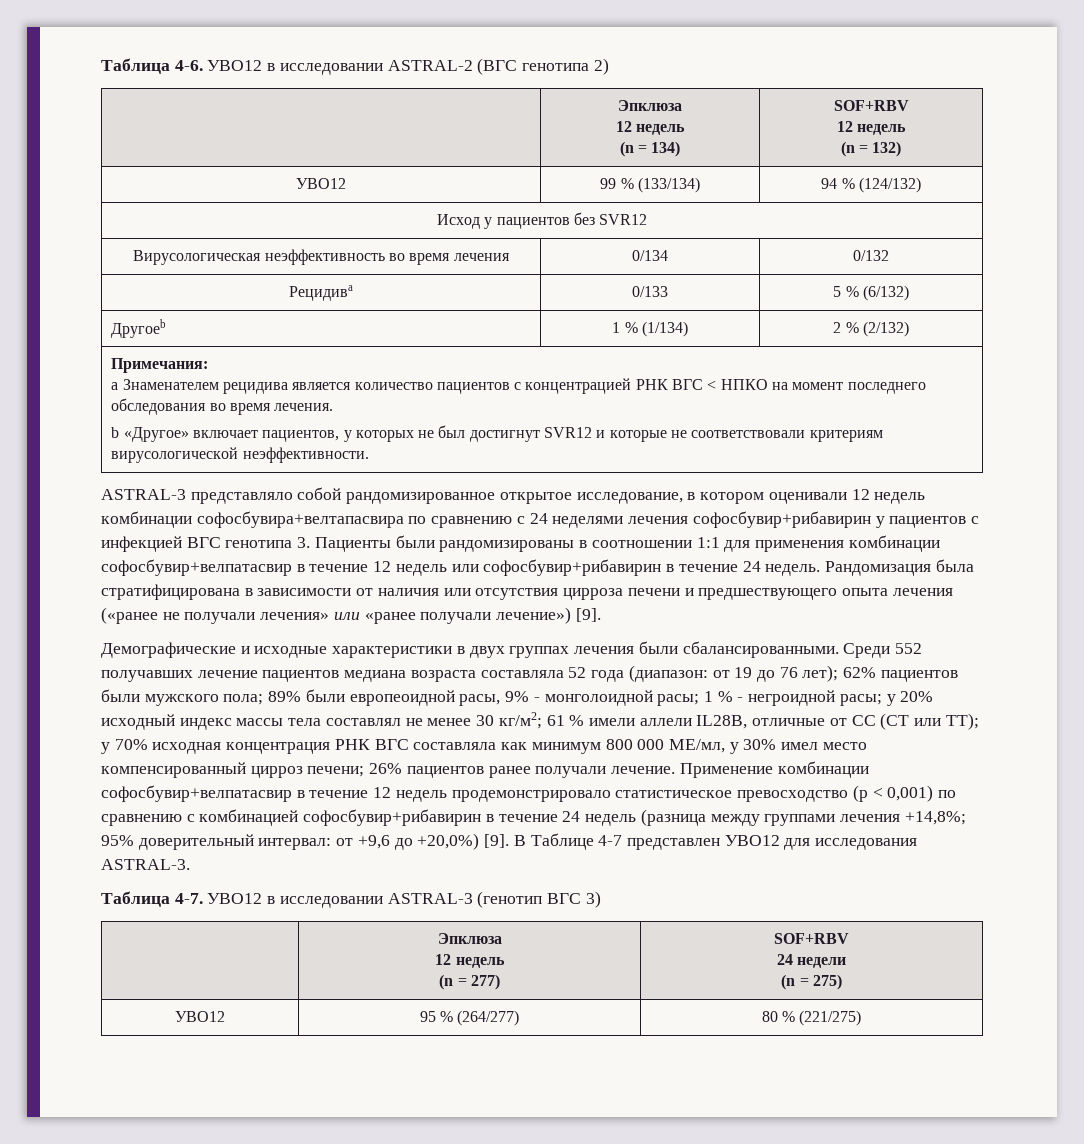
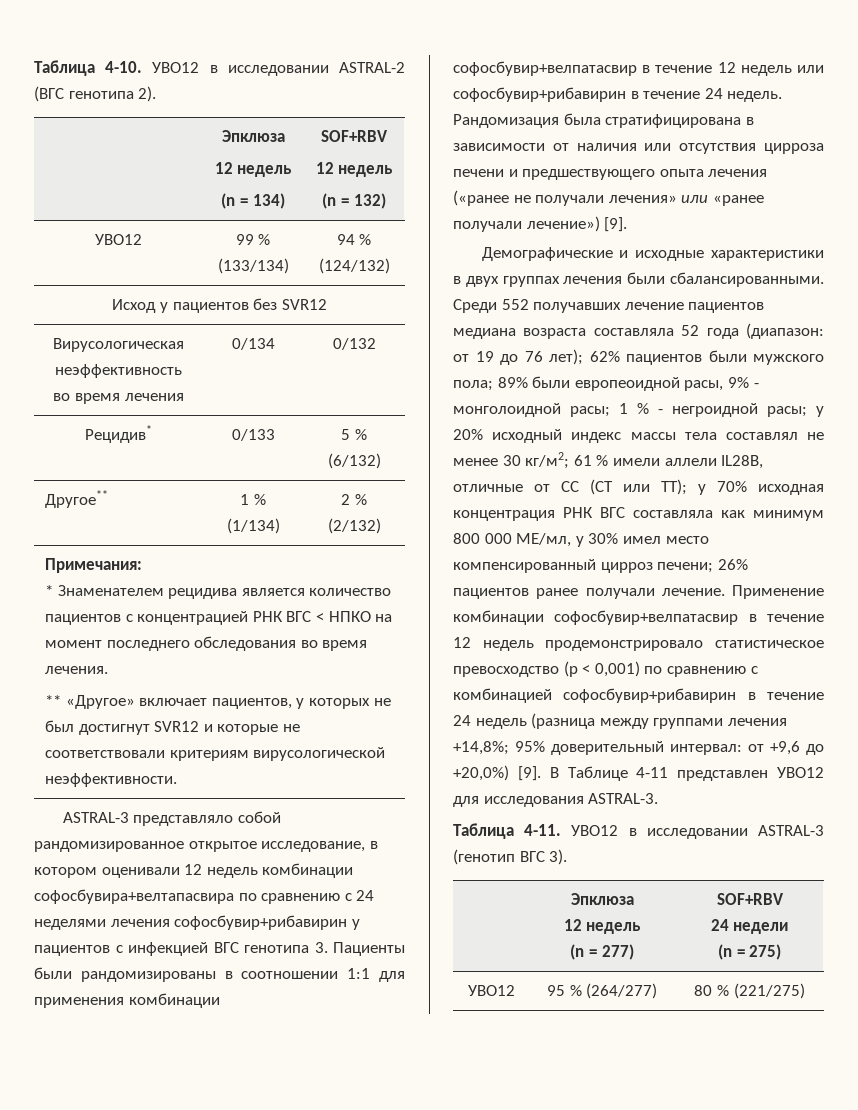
[101,58,203,74] Таблица 4-6. -> [34,60,143,76] Таблица 4-10.
[593,58,609,75] 2) -> [138,86,157,102] 2).
[289,285,353,301] Рецидивa -> [85,425,152,443] Рецидив*
[111,319,167,338] Другоеb -> [45,490,109,508] Другое**
[111,382,119,390] a -> [45,585,54,596] *
[111,427,120,438] b -> [45,695,62,706] **
[598,835,623,846] 4-7 -> [636,767,669,778] 4-11
[174,893,203,904] 4-7. -> [524,824,562,836] 4-11.
[585,891,601,908] 3) -> [549,849,568,865] 3).

